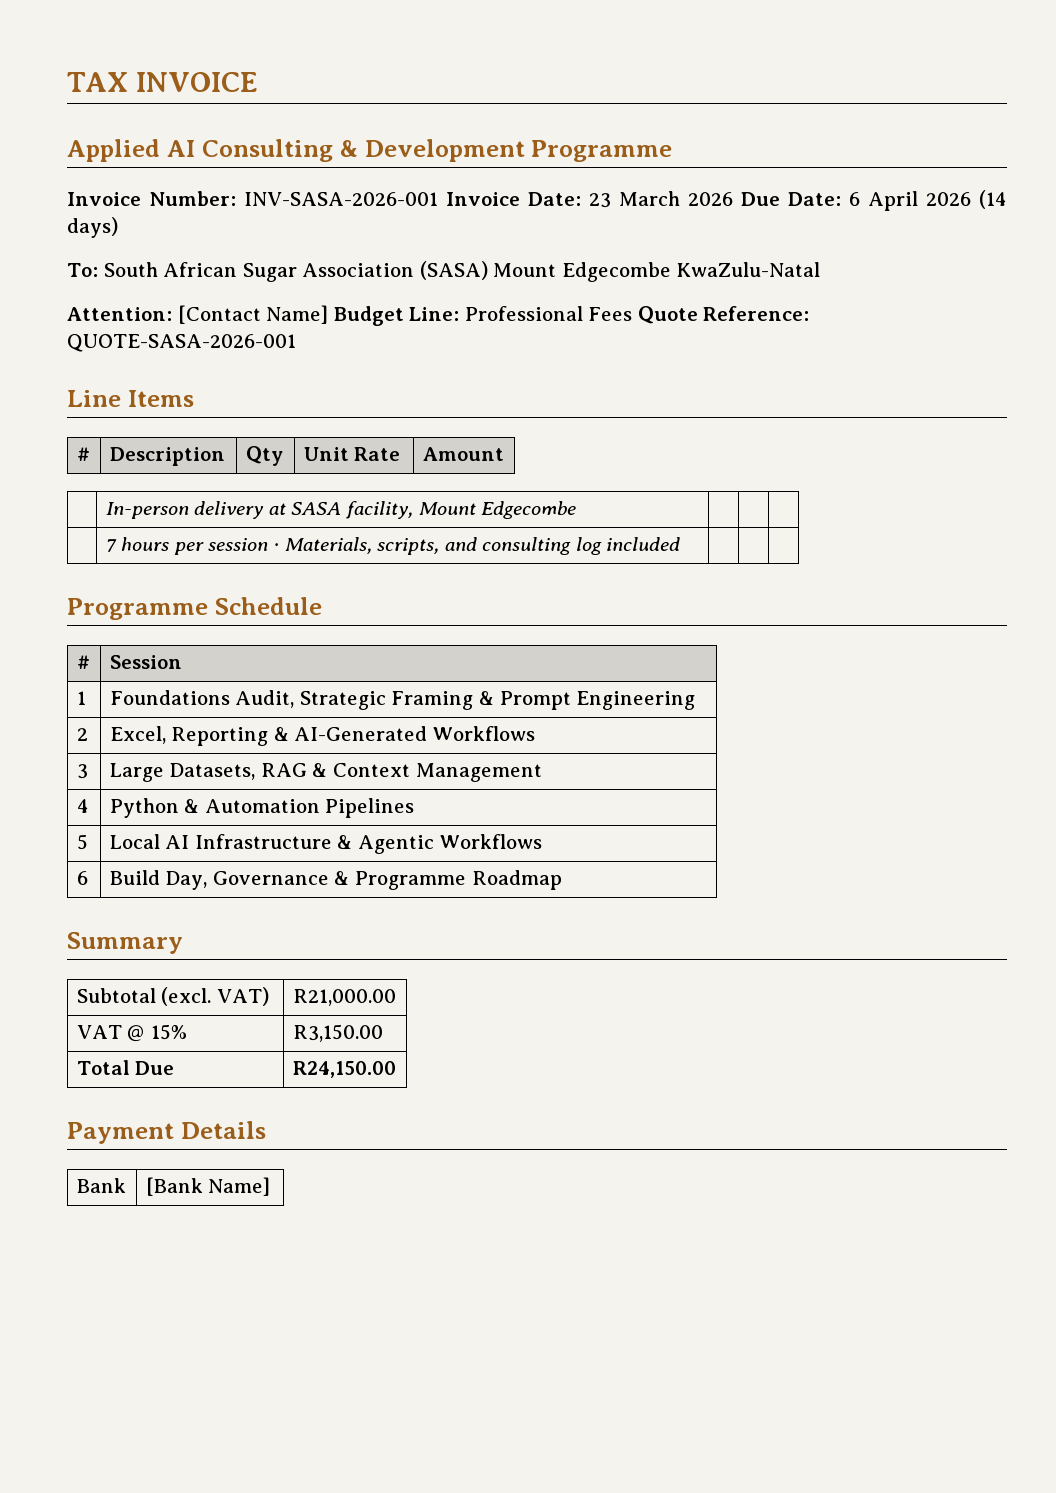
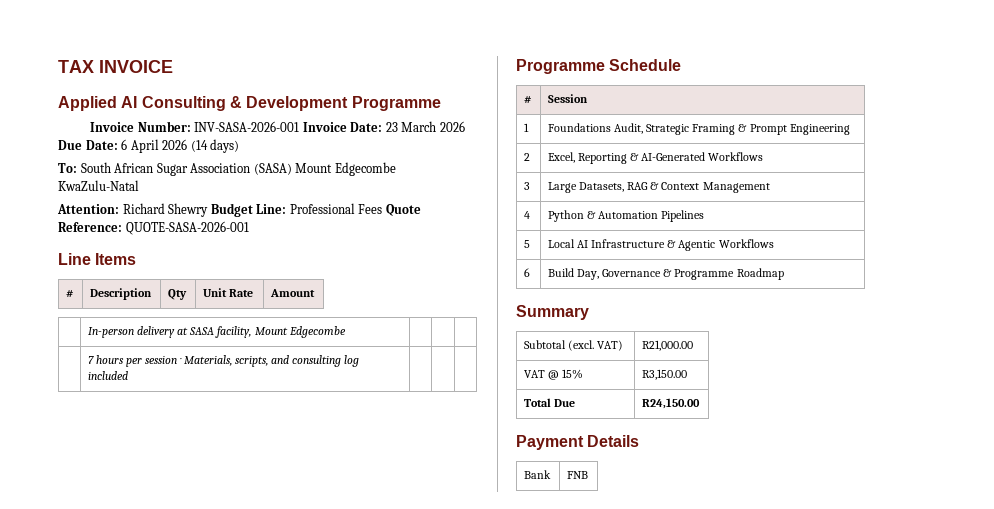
[177,305,329,324] [Contact Name] -> [122,203,209,217] Richard Shewry
[145,1177,271,1196] [Bank Name] -> [567,471,589,479] FNB

